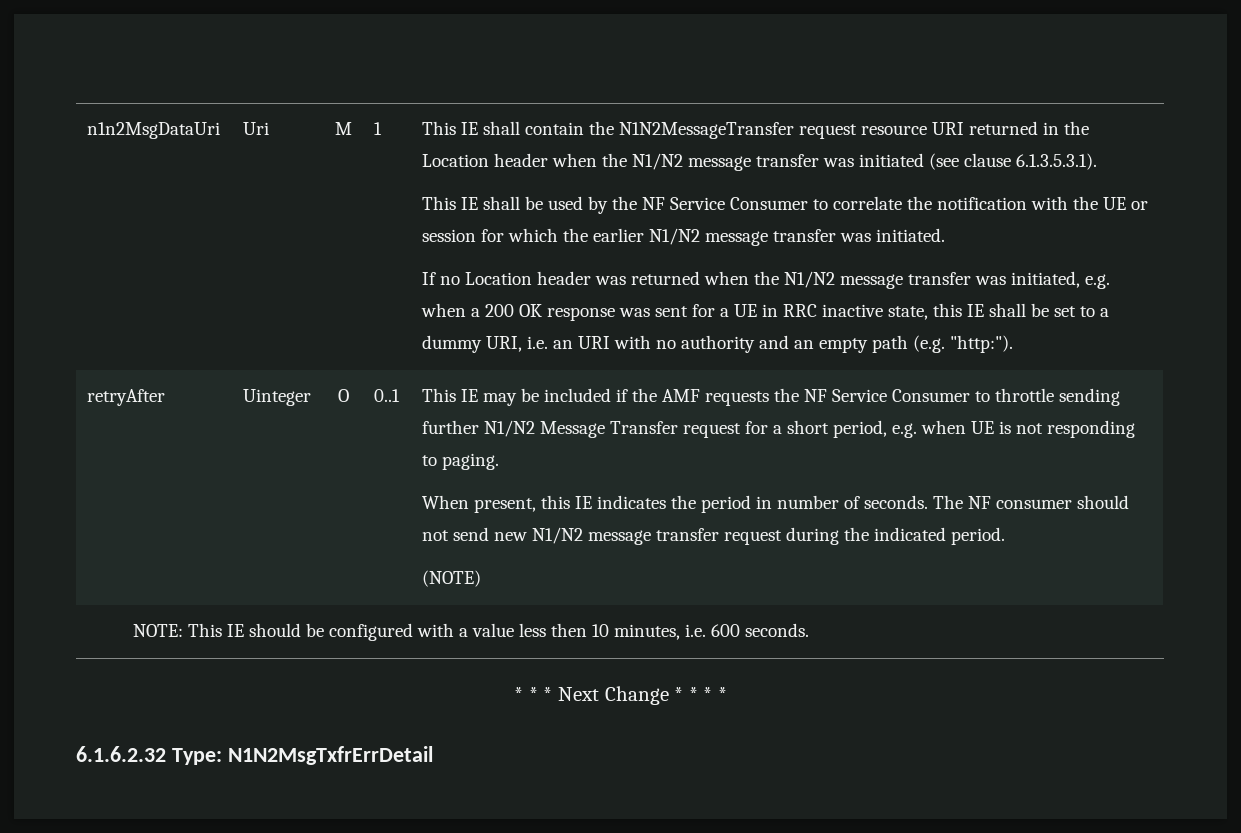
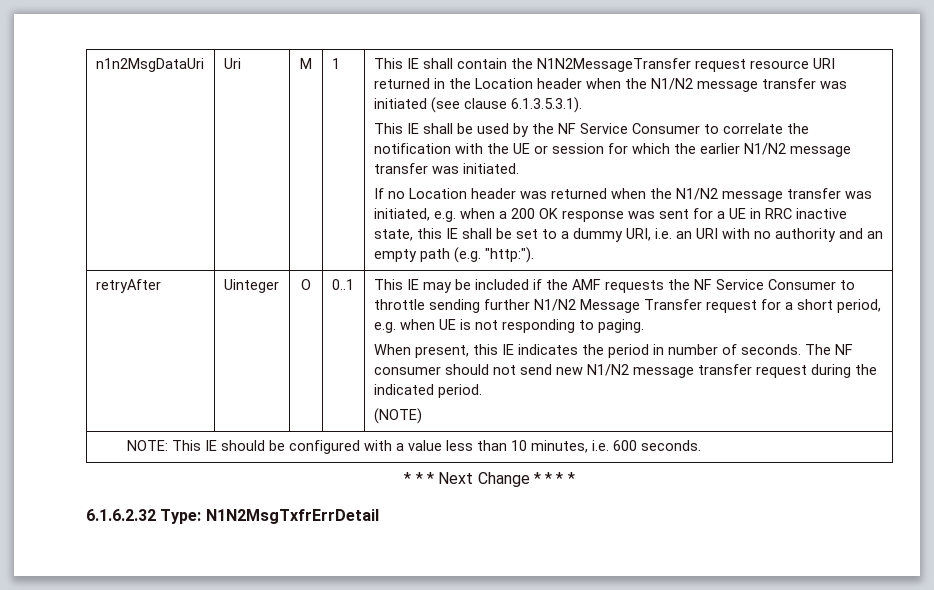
[550,623,587,637] then -> [476,440,507,451] than

